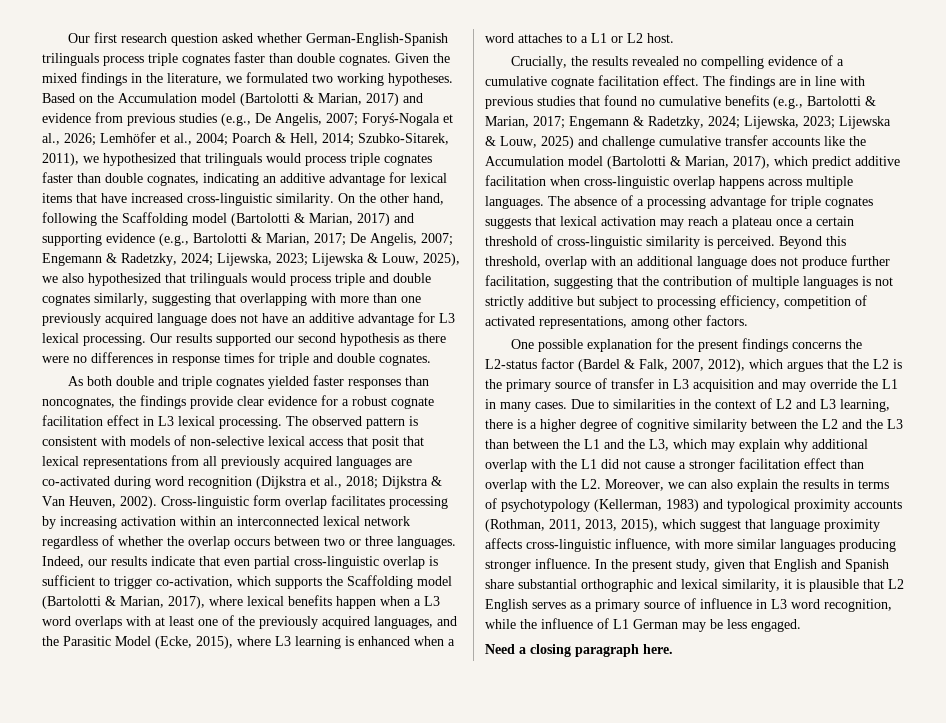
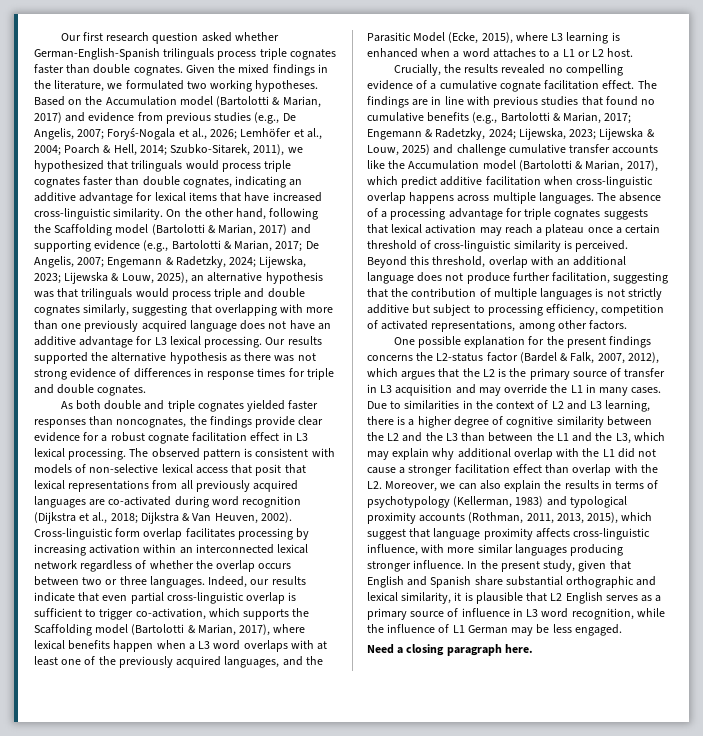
[42,273,161,286] we also hypothesized -> [191,272,323,284] [34,291,54,298] an alternative hypothesis was
[275,333,336,343] our second -> [91,352,167,362] the alternative
[42,356,87,363] were no -> [274,353,316,362] [34,368,131,380] was not strong evidence of

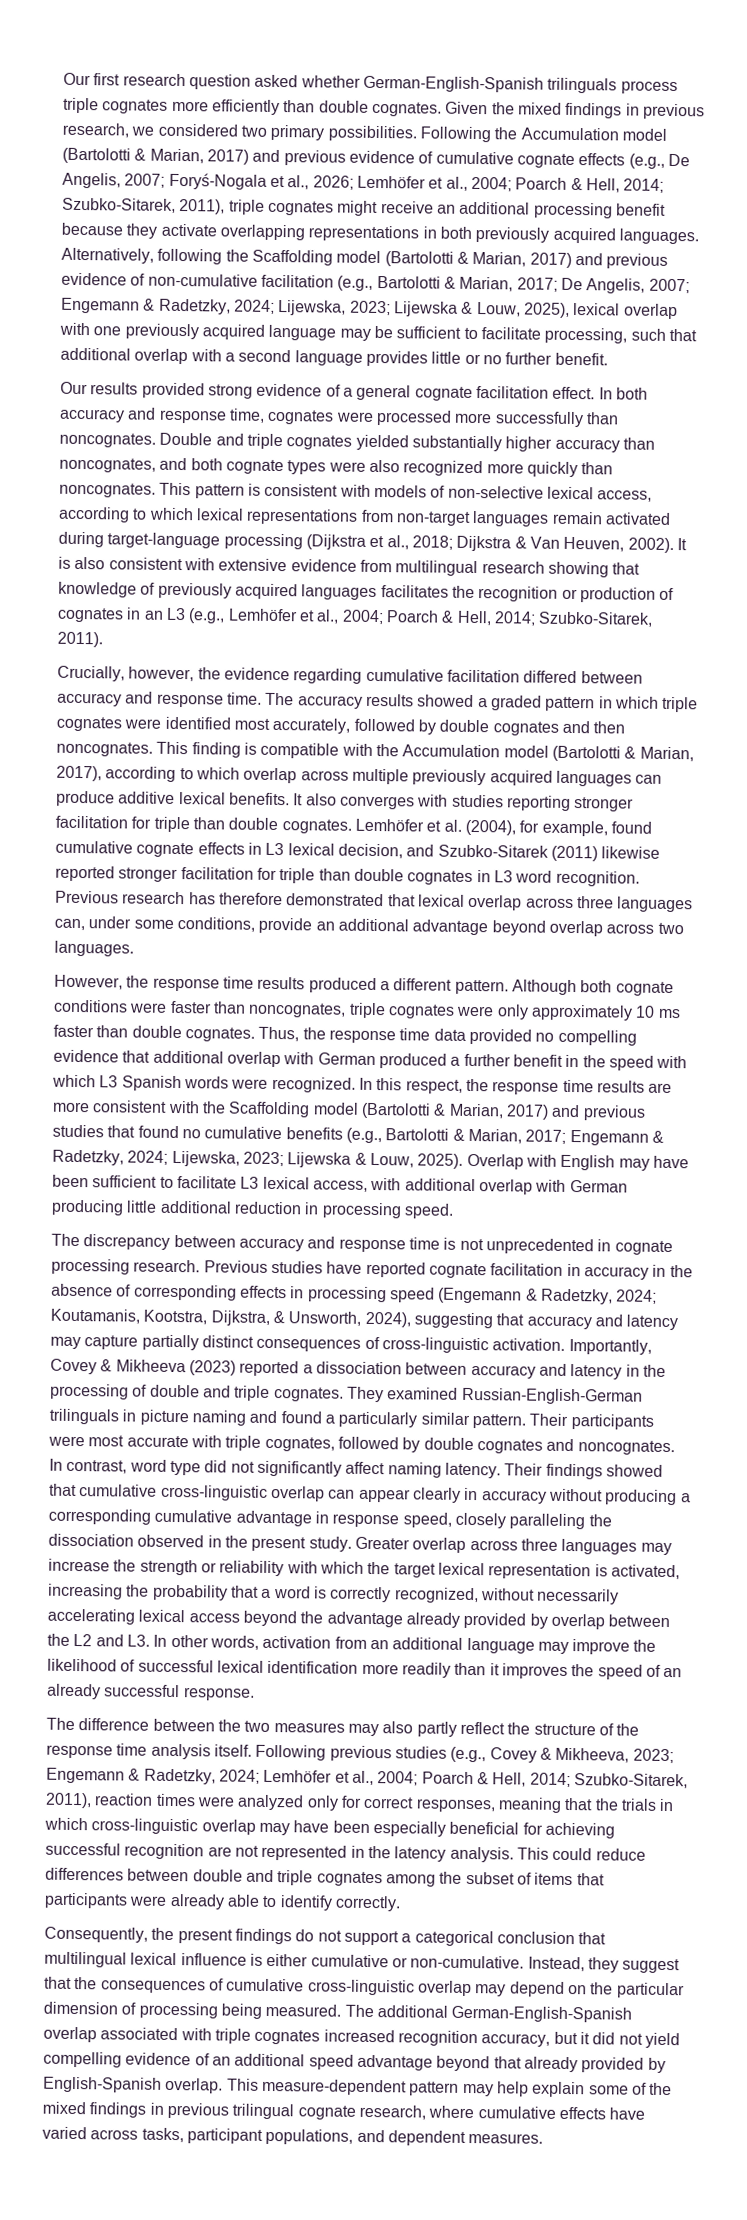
[34,64,64,74] faster -> [171,99,280,115] more efficiently
[34,80,319,92] [34,96,83,106] the literature, we formulated two working hypotheses. Based on -> [642,103,705,120] [62,122,491,143] previous research, we considered two primary possibilities. Following
[88,112,252,124] evidence from previous studies -> [283,150,626,168] previous evidence of cumulative cognate effects
[287,147,303,153] [34,160,292,172] [34,176,303,188] [34,192,322,204] [34,208,267,220] we hypothesized that trilinguals would process triple cognates faster than double cognates, indicating an additive advantage for lexical items that have increased cross-linguistic similarity. On the other hand, -> [228,199,666,219] [61,222,699,245] [61,247,154,264] triple cognates might receive an additional processing benefit because they activate overlapping representations in both previously acquired languages. Alternatively,
[34,240,141,252] supporting evidence -> [606,253,669,269] [61,272,334,288] previous evidence of non-cumulative facilitation
[191,272,323,284] [34,288,305,300] [34,304,334,316] [34,320,331,332] [34,336,322,348] [34,352,316,364] [34,368,334,380] [34,384,147,396] [60,400,319,412] [34,416,324,428] [34,432,308,444] [34,448,200,460] an alternative hypothesis was that trilinguals would process triple and double cognates similarly, suggesting that overlapping with more than one previously acquired language does not have an additive advantage for L3 lexical processing. Our results supported the alternative hypothesis as there was not strong evidence of differences in response times for triple and double cognates. // As both double and triple cognates yielded faster responses than noncognates, the findings provide clear evidence for a robust cognate facilitation effect in L3 lexical processing. The observed -> [573,302,678,320] [59,322,697,344] [60,347,608,367] [60,381,648,401] [59,407,619,428] [59,432,655,453] [59,457,614,478] [59,482,192,498] lexical overlap with one previously acquired language may be sufficient to facilitate processing, such that additional overlap with a second language provides little or no further benefit. // Our results provided strong evidence of a general cognate facilitation effect. In both accuracy and response time, cognates were processed more successfully than noncognates. Double and triple cognates yielded substantially higher accuracy than noncognates, and both cognate types were also recognized more quickly than noncognates. This
[195,464,306,476] [34,480,299,492] [34,496,302,508] access that posit that lexical representations from all previously acquired languages are co-activated during word recognition -> [597,490,653,502] [58,506,671,527] [58,531,303,550] access, according to which lexical representations from non-target languages remain activated during target-language processing
[34,528,310,540] [34,544,309,556] [34,560,292,572] [34,576,306,588] [34,592,297,604] [34,608,310,620] [34,624,306,636] [34,640,328,652] [34,656,323,668] [367,32,620,44] [367,48,634,58] [393,64,623,76] [367,80,657,92] [367,96,490,108] Cross-linguistic form overlap facilitates processing by increasing activation within an interconnected lexical network regardless of whether the overlap occurs between two or three languages. Indeed, our results indicate that even partial cross-linguistic overlap is sufficient to trigger co-activation, which supports the Scaffolding model (Bartolotti & Marian, 2017), where lexical benefits happen when a L3 word overlaps with at least one of the previously acquired languages, and the Parasitic Model (Ecke, 2015), where L3 learning is enhanced when a word attaches to a L1 or L2 host. // Crucially, the results revealed no compelling evidence of a cumulative cognate facilitation effect. The findings are in line with -> [676,538,687,551] [58,556,641,578] [58,581,675,603] [57,607,654,627] [57,631,103,648] [57,665,643,684] [57,691,699,713] [56,716,626,736] [56,741,694,762] [56,765,663,787] [56,790,635,812] [55,815,652,837] [55,840,661,862] [55,865,640,887] [55,890,694,913] [54,916,684,937] [54,940,134,957] [54,974,674,997] [53,999,681,1021] [53,1024,637,1046] [53,1049,688,1071] [52,1074,673,1095] [52,1100,581,1120] It is also consistent with extensive evidence from multilingual research showing that knowledge of previously acquired languages facilitates the recognition or production of cognates in an L3 (e.g., Lemhöfer et al., 2004; Poarch & Hell, 2014; Szubko-Sitarek, 2011). // Crucially, however, the evidence regarding cumulative facilitation differed between accuracy and response time. The accuracy results showed a graded pattern in which triple cognates were identified most accurately, followed by double cognates and then noncognates. This finding is compatible with the Accumulation model (Bartolotti & Marian, 2017), according to which overlap across multiple previously acquired languages can produce additive lexical benefits. It also converges with studies reporting stronger facilitation for triple than double cognates. Lemhöfer et al. (2004), for example, found cumulative cognate effects in L3 lexical decision, and Szubko-Sitarek (2011) likewise reported stronger facilitation for triple than double cognates in L3 word recognition. Previous research has therefore demonstrated that lexical overlap across three languages can, under some conditions, provide an additional advantage beyond overlap across two languages. // However, the response time results produced a different pattern. Although both cognate conditions were faster than noncognates, triple cognates were only approximately 10 ms faster than double cognates. Thus, the response time data provided no compelling evidence that additional overlap with German produced a further benefit in the speed with which L3 Spanish words were recognized. In this respect, the response time results are more consistent with the Scaffolding model (Bartolotti & Marian, 2017) and
[402,144,659,156] [367,160,658,172] [367,176,654,188] [367,192,662,204] [367,208,648,220] [367,224,661,236] [367,240,629,252] [367,256,627,268] [367,272,669,284] [367,288,662,300] [367,304,665,316] [367,320,628,332] [393,336,652,348] [367,352,659,364] [367,368,666,380] [367,384,662,396] [367,400,651,412] [367,416,652,428] [367,432,665,444] [367,448,657,460] [367,464,658,476] [367,480,659,492] [367,496,627,508] [367,512,653,524] [367,528,651,540] [367,544,624,556] [367,560,631,572] [367,576,657,588] [367,592,662,604] [367,608,665,620] [367,624,622,636] [367,644,533,656] 2025) and challenge cumulative transfer accounts like the Accumulation model (Bartolotti & Marian, 2017), which predict additive facilitation when cross-linguistic overlap happens across multiple languages. The absence of a processing advantage for triple cognates suggests that lexical activation may reach a plateau once a certain threshold of cross-linguistic similarity is perceived. Beyond this threshold, overlap with an additional language does not produce further facilitation, suggesting that the contribution of multiple languages is not strictly additive but subject to processing efficiency, competition of activated representations, among other factors. // One possible explanation for the present findings concerns the L2-status factor (Bardel & Falk, 2007, 2012), which argues that the L2 is the primary source of transfer in L3 acquisition and may override the L1 in many cases. Due to similarities in the context of L2 and L3 learning, there is a higher degree of cognitive similarity between the L2 and the L3 than between the L1 and the L3, which may explain why additional overlap with the L1 did not cause a stronger facilitation effect than overlap with the L2. Moreover, we can also explain the results in terms of psychotypology (Kellerman, 1983) and typological proximity accounts (Rothman, 2011, 2013, 2015), which suggest that language proximity affects cross-linguistic influence, with more similar languages producing stronger influence. In the present study, given that English and Spanish share substantial orthographic and lexical similarity, it is plausible that L2 English serves as a primary source of influence in L3 word recognition, while the influence of L1 German may be less engaged. // Need a closing paragraph here. -> [417,1153,689,1171] [52,1174,628,1195] [51,1199,454,1219] [51,1233,673,1256] [51,1258,693,1280] [51,1283,658,1305] [50,1308,679,1331] [50,1334,652,1355] [50,1358,666,1380] [50,1383,643,1405] [49,1408,654,1430] [48,1435,675,1456] [49,1458,663,1480] [49,1483,691,1506] [48,1508,612,1530] [48,1533,672,1556] [48,1558,680,1580] [48,1583,620,1605] [47,1608,671,1630] [47,1633,657,1655] [47,1658,683,1680] [47,1683,255,1701] [46,1717,640,1737] [46,1743,674,1764] [46,1767,688,1789] [45,1792,675,1813] [44,1817,615,1839] [45,1842,646,1863] [45,1867,605,1887] [44,1892,401,1912] [44,1926,607,1947] [44,1951,681,1974] [44,1976,685,1999] [43,2001,633,2023] [43,2026,680,2049] [43,2051,666,2074] [43,2076,673,2098] [42,2101,646,2120] [42,2126,544,2146] 2025). Overlap with English may have been sufficient to facilitate L3 lexical access, with additional overlap with German producing little additional reduction in processing speed. // The discrepancy between accuracy and response time is not unprecedented in cognate processing research. Previous studies have reported cognate facilitation in accuracy in the absence of corresponding effects in processing speed (Engemann & Radetzky, 2024; Koutamanis, Kootstra, Dijkstra, & Unsworth, 2024), suggesting that accuracy and latency may capture partially distinct consequences of cross-linguistic activation. Importantly, Covey & Mikheeva (2023) reported a dissociation between accuracy and latency in the processing of double and triple cognates. They examined Russian-English-German trilinguals in picture naming and found a particularly similar pattern. Their participants were most accurate with triple cognates, followed by double cognates and noncognates. In contrast, word type did not significantly affect naming latency. Their findings showed that cumulative cross-linguistic overlap can appear clearly in accuracy without producing a corresponding cumulative advantage in response speed, closely paralleling the dissociation observed in the present study. Greater overlap across three languages may increase the strength or reliability with which the target lexical representation is activated, increasing the probability that a word is correctly recognized, without necessarily accelerating lexical access beyond the advantage already provided by overlap between the L2 and L3. In other words, activation from an additional language may improve the likelihood of successful lexical identification more readily than it improves the speed of an already successful response. // The difference between the two measures may also partly reflect the structure of the response time analysis itself. Following previous studies (e.g., Covey & Mikheeva, 2023; Engemann & Radetzky, 2024; Lemhöfer et al., 2004; Poarch & Hell, 2014; Szubko-Sitarek, 2011), reaction times were analyzed only for correct responses, meaning that the trials in which cross-linguistic overlap may have been especially beneficial for achieving successful recognition are not represented in the latency analysis. This could reduce differences between double and triple cognates among the subset of items that participants were already able to identify correctly. // Consequently, the present findings do not support a categorical conclusion that multilingual lexical influence is either cumulative or non-cumulative. Instead, they suggest that the consequences of cumulative cross-linguistic overlap may depend on the particular dimension of processing being measured. The additional German-English-Spanish overlap associated with triple cognates increased recognition accuracy, but it did not yield compelling evidence of an additional speed advantage beyond that already provided by English-Spanish overlap. This measure-dependent pattern may help explain some of the mixed findings in previous trilingual cognate research, where cumulative effects have varied across tasks, participant populations, and dependent measures.

